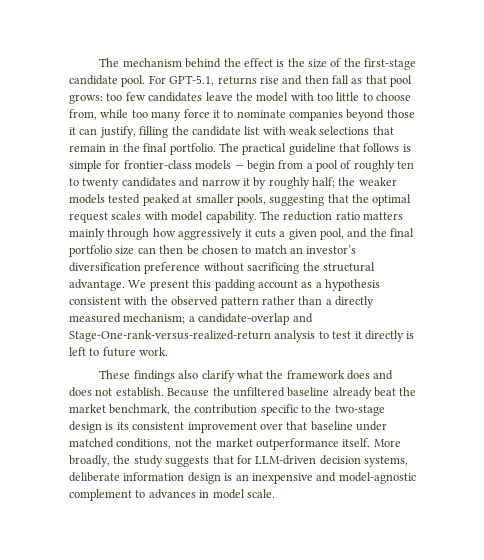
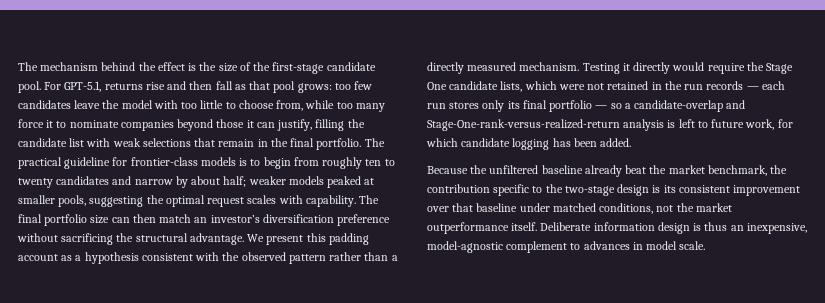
[339,143,411,152] [69,160,352,172] that follows is simple for frontier-class models — begin from a pool of -> [112,157,319,169] for frontier-class models is to begin from
[242,177,356,189] it by roughly half; the -> [175,176,247,188] by about half;
[108,194,141,204] tested -> (324, 180) none
[327,194,349,203] that -> (144, 201) none
[171,211,204,221] model -> (303, 199) none
[283,211,403,221] [69,228,387,240] reduction ratio matters mainly through how aggressively it cuts a given pool, and the -> (380, 199) none
[186,245,252,255] be chosen to -> (156, 218) none
[123,313,186,324] mechanism; -> [519,62,794,74] [427,81,785,92] [427,100,622,112] mechanism. Testing it directly would require the Stage One candidate lists, which were not retained in the run records — each run stores only its final portfolio — so
[318,330,415,342] [69,347,169,357] [99,370,394,382] [69,387,164,397] to test it directly is left to future work. // These findings also clarify what the framework does and does not establish. -> [667,119,793,130] [426,138,632,150] is left to future work, for which candidate logging has been added. //
[373,439,401,447] [69,455,408,467] [69,472,337,484] More broadly, the study suggests that for LLM-driven decision systems, deliberate information design is an inexpensive and -> [540,222,807,234] Deliberate information design is thus an inexpensive,

